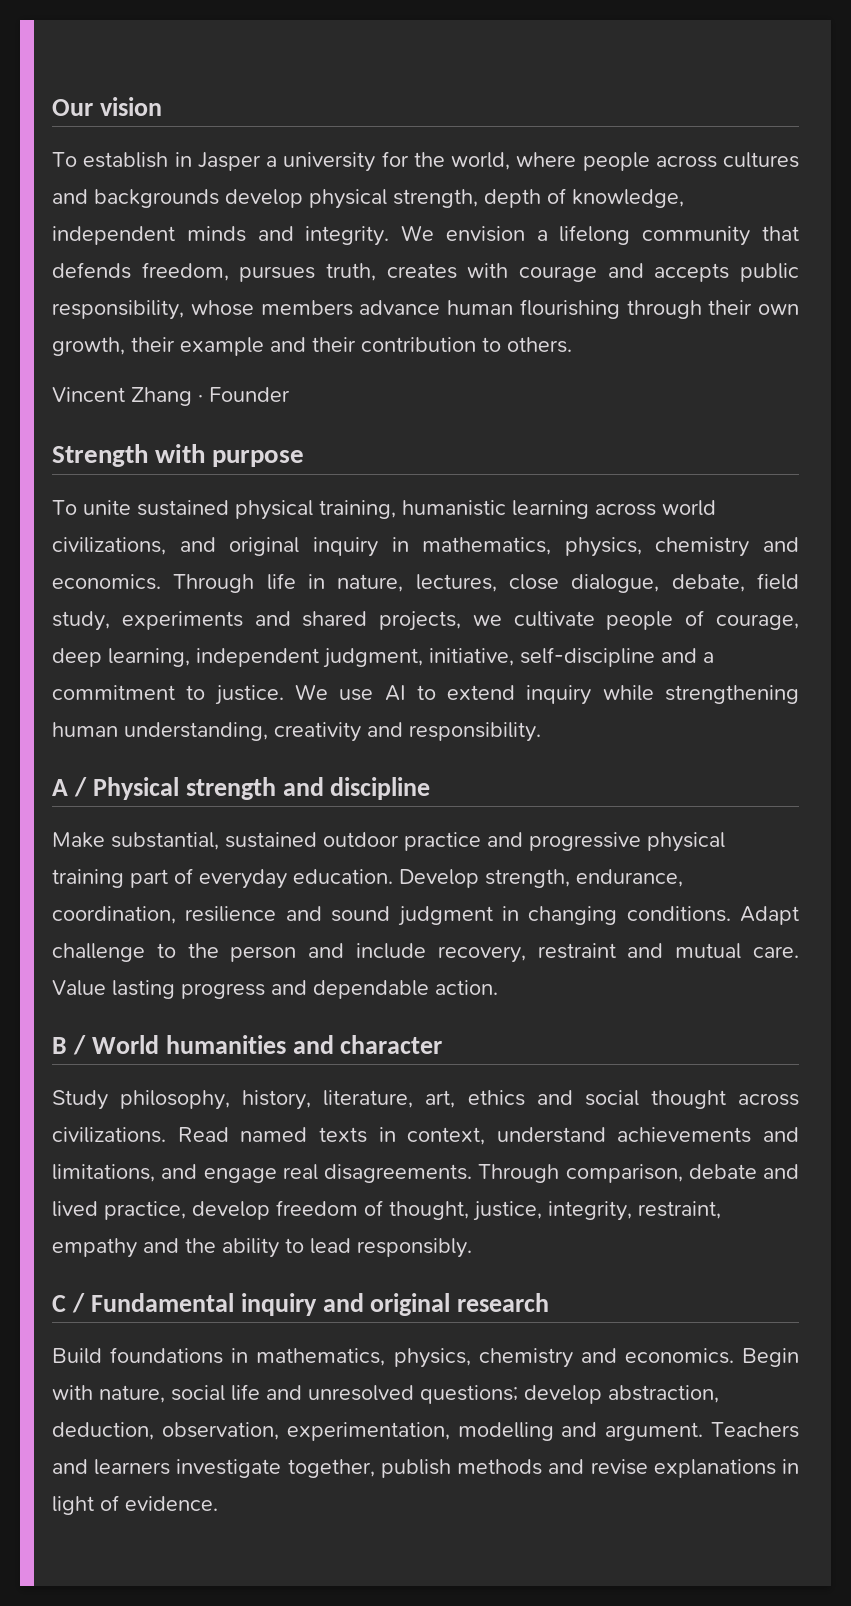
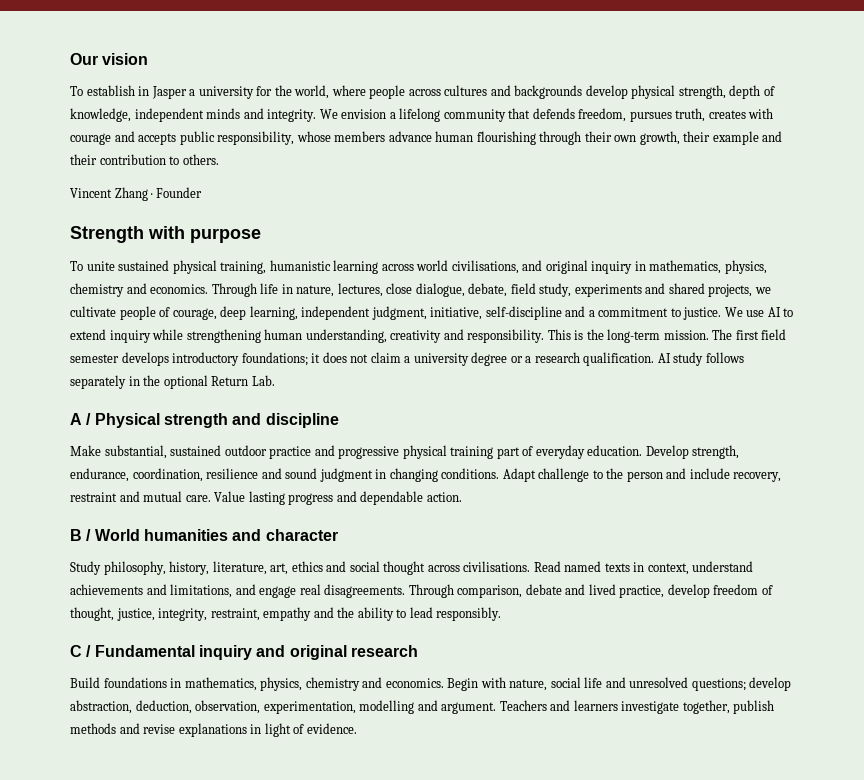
[52,537,166,555] civilizations, -> [451,260,519,274] civilisations,
(541, 732) none -> [547,329,787,343] [70,352,744,366] [70,375,275,389] This is the long-term mission. The first field semester develops introductory foundations; it does not claim a university degree or a research qualification. AI study follows separately in the optional Return Lab.
[52,1127,166,1143] civilizations. -> [463,561,531,572] civilisations.

